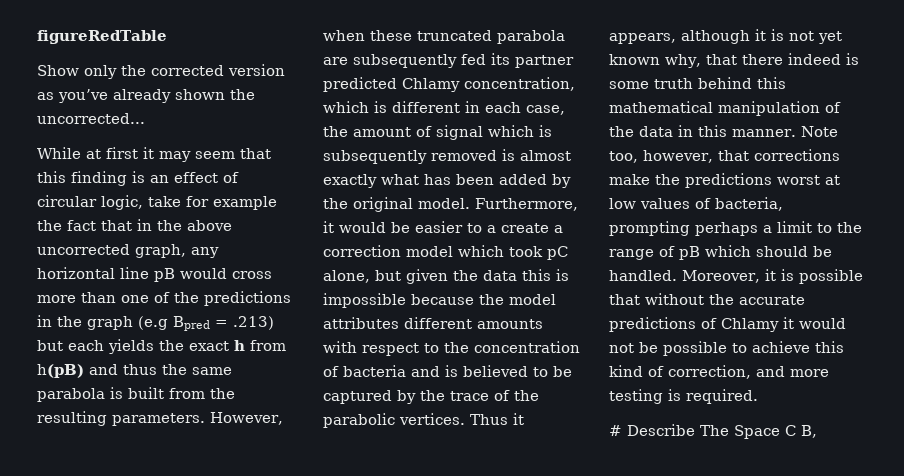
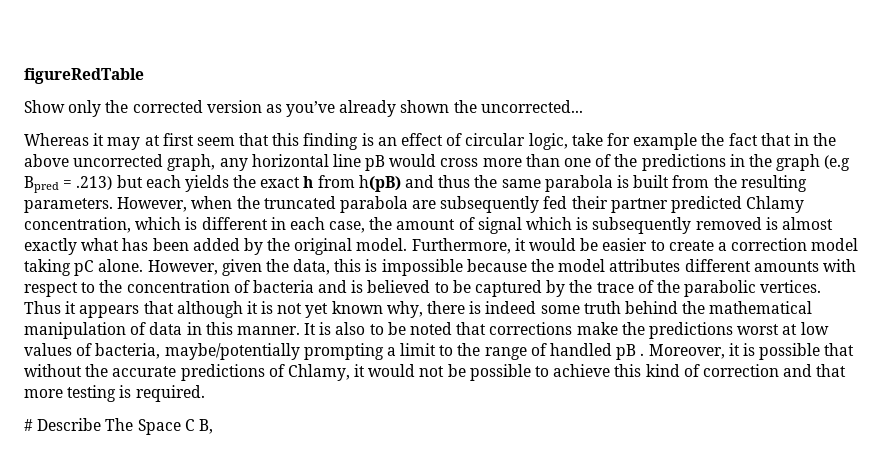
[37,147,191,162] While at first it may -> [24,133,194,150] Whereas it may at first
[370,30,412,41] these -> [236,196,260,209] the
[491,53,510,65] its -> [571,196,608,209] their
[487,225,496,233] a -> (665, 245) none
[458,245,568,260] [323,270,401,283] which took pC alone, but -> [24,259,218,276] taking pC alone. However,
[483,270,517,281] data -> [293,259,331,275] data,
[609,33,676,44] appears, -> [79,301,174,318] appears that
[705,53,859,65] that there indeed is -> [427,301,537,314] there is indeed
[757,77,786,89] this -> [682,301,706,314] the
[609,126,634,137] the -> (147, 328) none
[800,126,838,137] [609,150,713,163] Note too, however, -> [304,322,453,335] It is also to be noted
[609,221,758,236] prompting perhaps -> [164,343,384,360] maybe/potentially prompting
[679,245,832,260] [609,270,677,281] pB which should be handled. -> [550,343,645,360] handled pB .
[721,318,779,332] Chlamy -> [287,364,350,381] Chlamy,
[668,365,785,379] correction, and -> [702,364,847,377] correction and that

